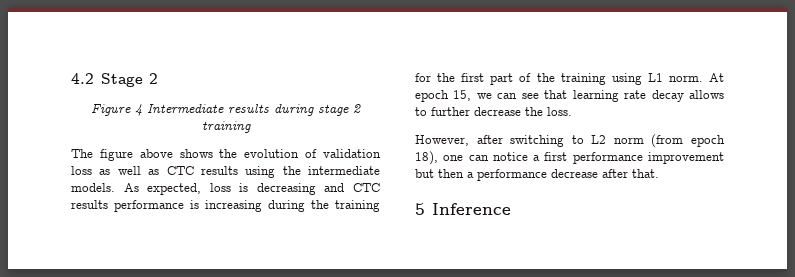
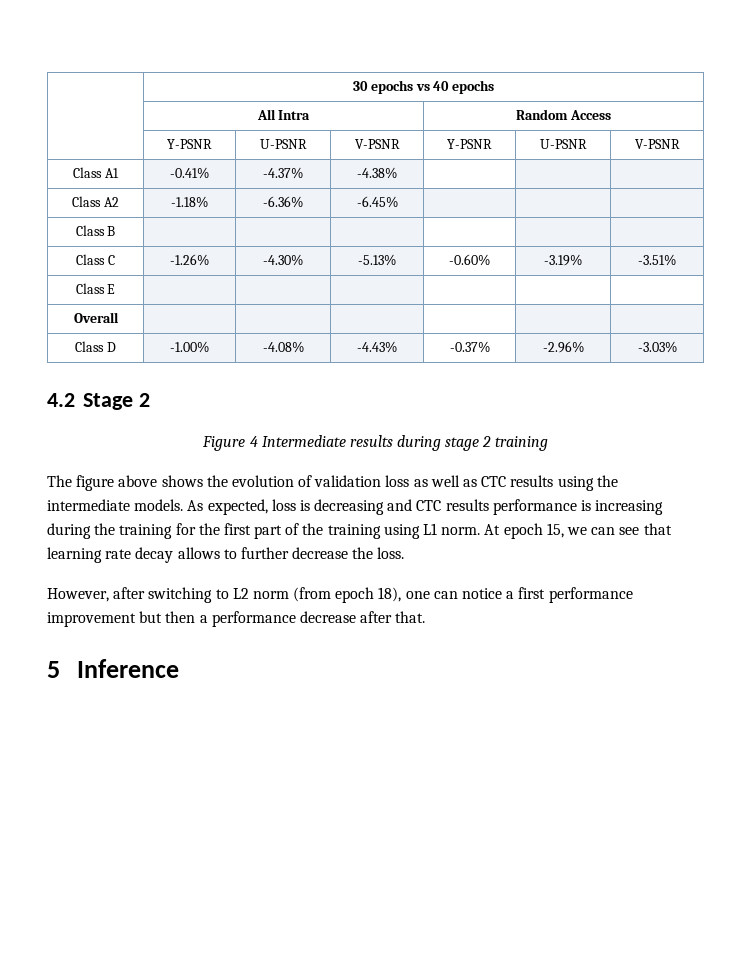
(71, 78) none -> [352,80,495,94] [256,109,311,120] [516,109,611,120] [167,139,212,149] [259,139,307,149] [354,139,400,149] [447,139,492,149] [539,139,587,149] [634,139,680,149] [73,167,119,178] [170,167,209,179] [263,167,303,179] [357,167,397,179] [72,196,119,207] [171,196,208,208] [263,196,303,208] [356,196,398,208] [75,225,116,236] [76,254,115,265] [170,254,209,266] [263,254,303,266] [358,254,396,266] [449,254,490,266] [544,254,582,266] [638,254,676,266] [75,283,116,294] [73,312,119,323] [75,341,116,352] [170,341,209,353] [262,341,304,353] [357,341,397,353] [449,341,490,353] [542,341,584,353] [637,341,677,353] | 30 epochs vs 40 epochs // | All Intra | Random Access // | Y-PSNR | U-PSNR | V-PSNR | Y-PSNR | U-PSNR | V-PSNR // Class A1 | -0.41% | -4.37% | -4.38% | | | // Class A2 | -1.18% | -6.36% | -6.45% | | | // Class B | | | | | | // Class C | -1.26% | -4.30% | -5.13% | -0.60% | -3.19% | -3.51% // Class E | | | | | | // Overall | | | | | | // Class D | -1.00% | -4.08% | -4.43% | -0.37% | -2.96% | -3.03% //

